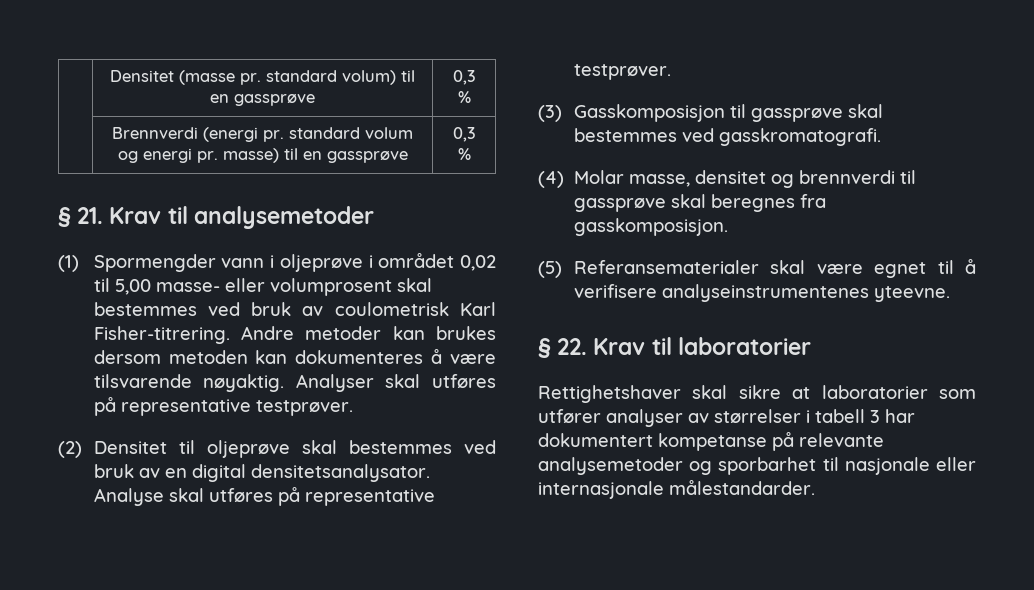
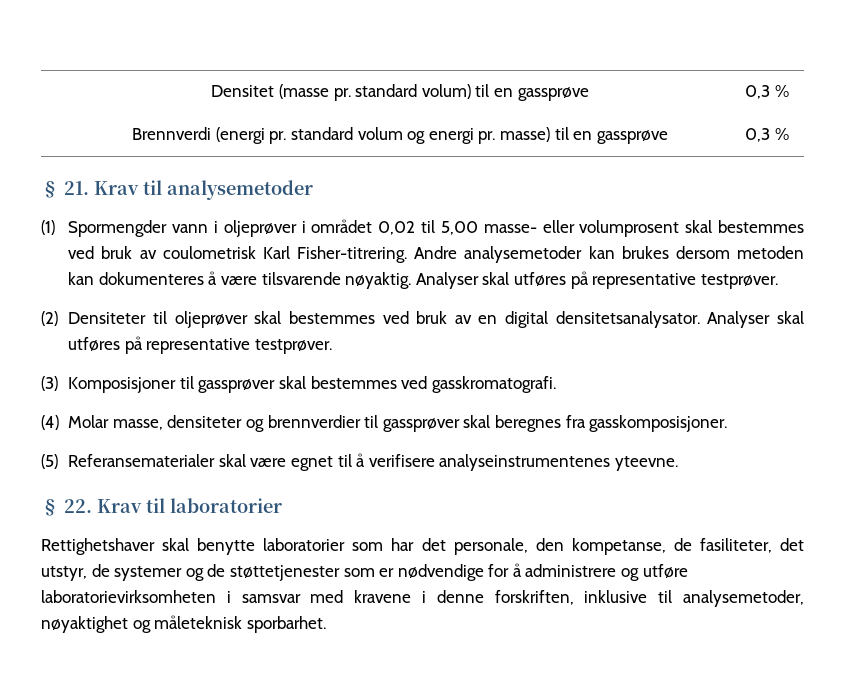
[279,254,363,272] oljeprøve -> [223,220,297,237] oljeprøver
[305,326,382,340] metoder -> [464,246,583,263] analysemetoder
[93,440,290,458] Densitet til oljeprøve -> [68,311,248,328] Densiteter til oljeprøver
[93,488,164,506] Analyse -> [707,311,771,328] Analyser
[573,104,843,122] Gasskomposisjon til gassprøve -> [68,376,276,393] Komposisjoner til gassprøver
[694,170,916,188] [573,198,666,212] densitet og brennverdi til gassprøve -> [167,415,460,432] densiteter og brennverdier til gassprøver
[573,218,728,236] gasskomposisjon. -> [589,415,728,432] gasskomposisjoner.
[738,385,976,399] [538,409,915,427] [538,432,884,451] [538,457,976,475] [538,480,815,499] sikre at laboratorier som utfører analyser av størrelser i tabell 3 har dokumentert kompetanse på relevante analysemetoder og sporbarhet til nasjonale eller internasjonale målestandarder. -> [197,538,804,555] [41,563,688,581] [41,590,804,607] [41,615,326,633] benytte laboratorier som har det personale, den kompetanse, de fasiliteter, det utstyr, de systemer og de støttetjenester som er nødvendige for å administrere og utføre laboratorievirksomheten i samsvar med kravene i denne forskriften, inklusive til analysemetoder, nøyaktighet og måleteknisk sporbarhet.

